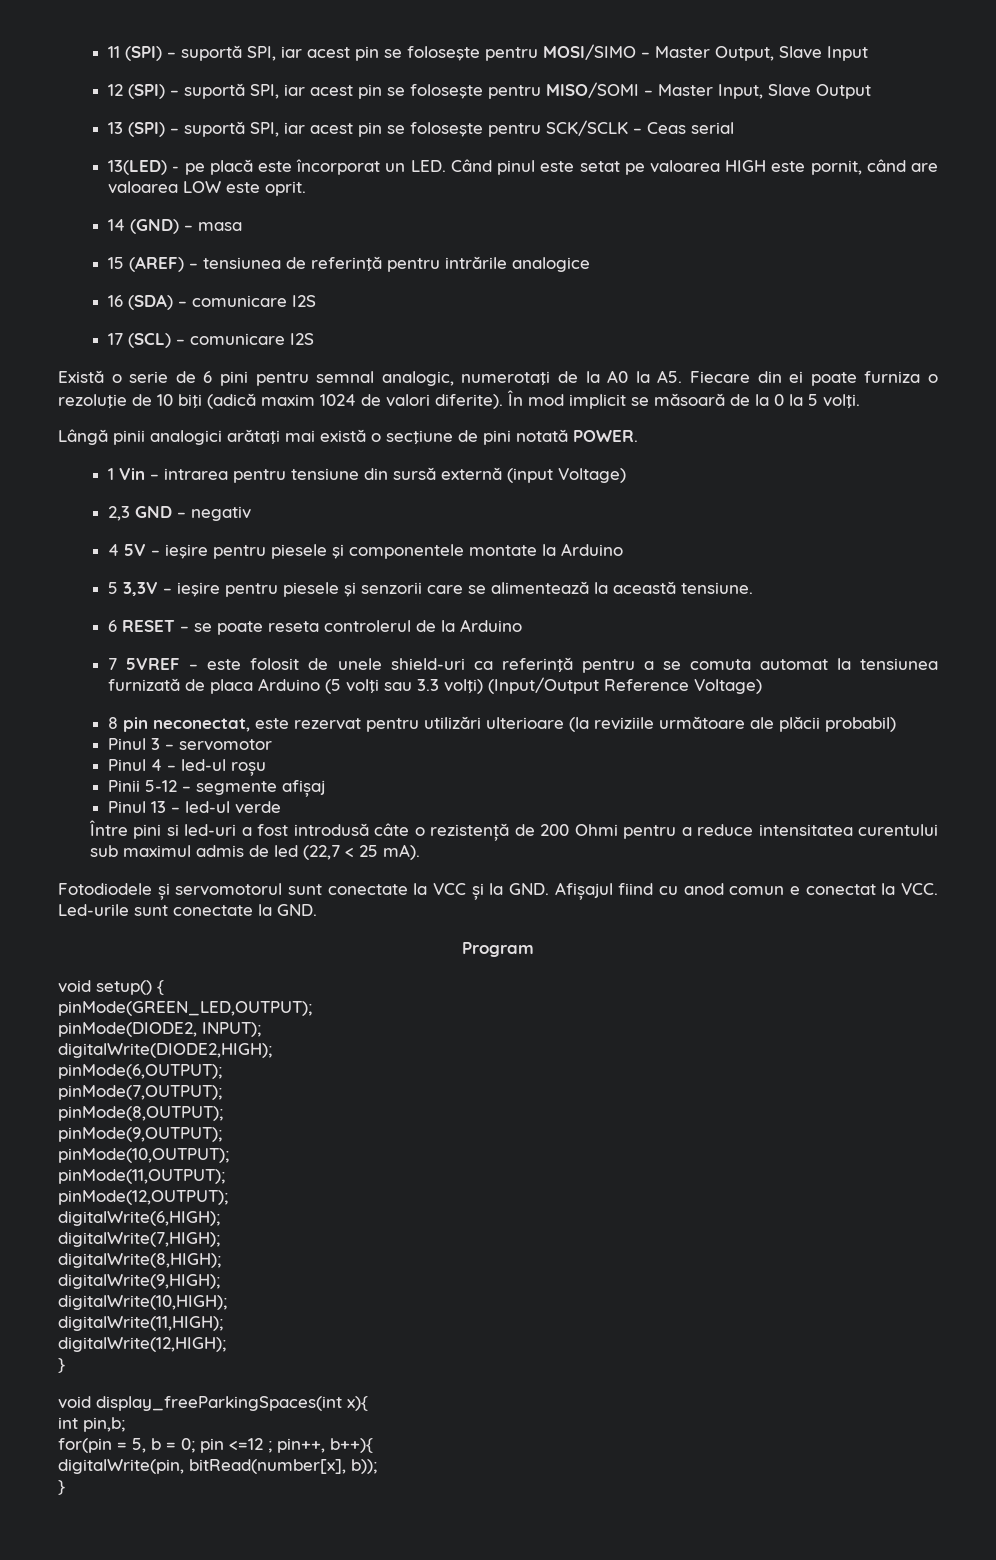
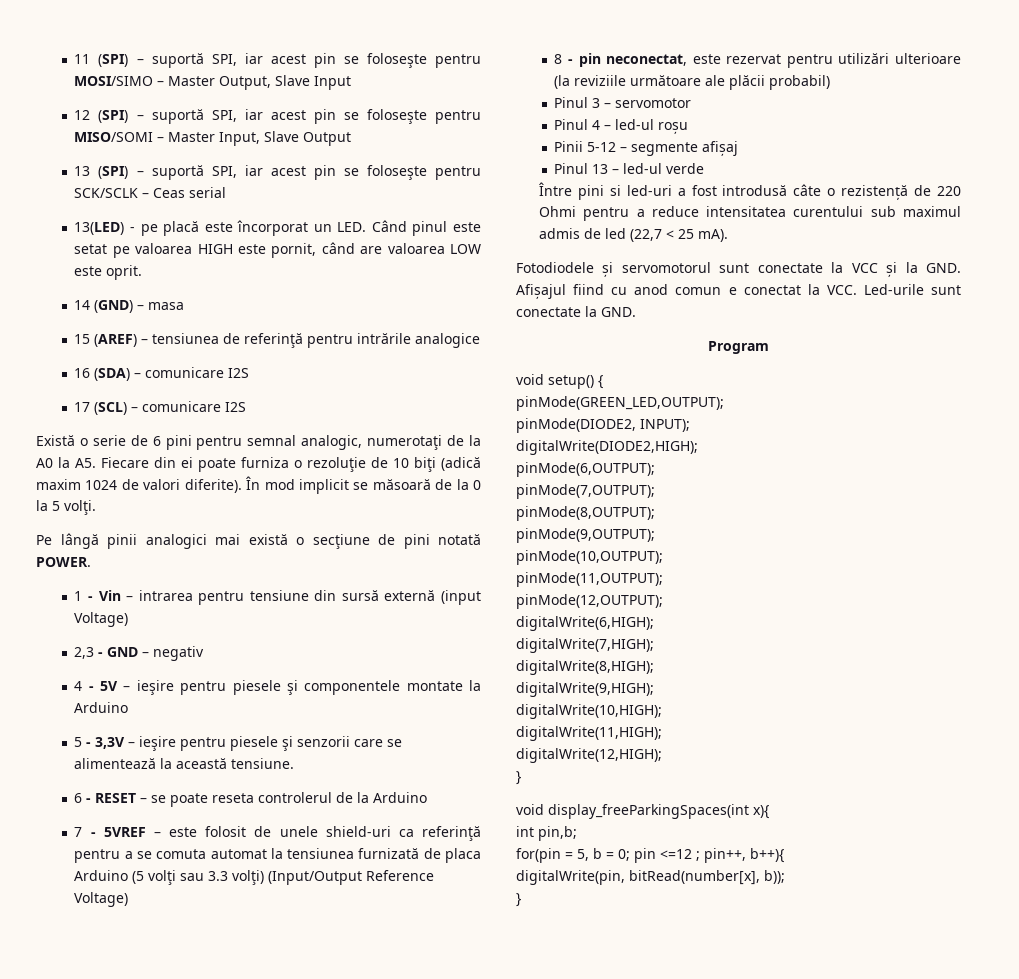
[58,429,108,445] Lângă -> [36,533,99,549] Pe lângă
[227,429,280,444] arătaţi -> (207, 541) none
(115, 474) none -> [87,596,93,601] -
(131, 513) none -> [98,652,104,657] -
(120, 550) none -> [88,686,94,691] -
(119, 588) none -> [86,742,92,747] -
(118, 626) none -> [86,798,92,803] -
(118, 664) none -> [90,832,96,837] -
(119, 723) none -> [567,59,573,64] -
[540,824,570,836] 200 -> [937,186,961,196] 220

